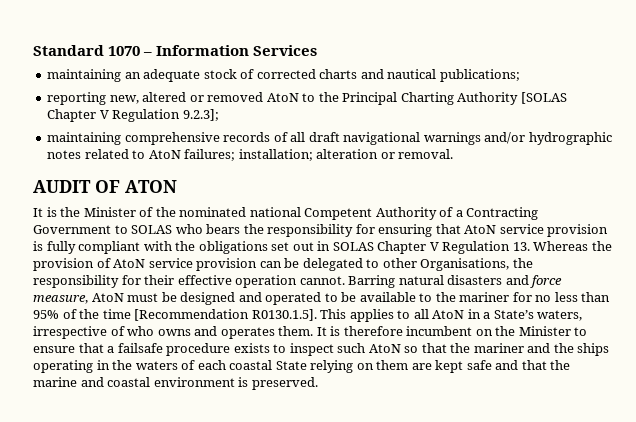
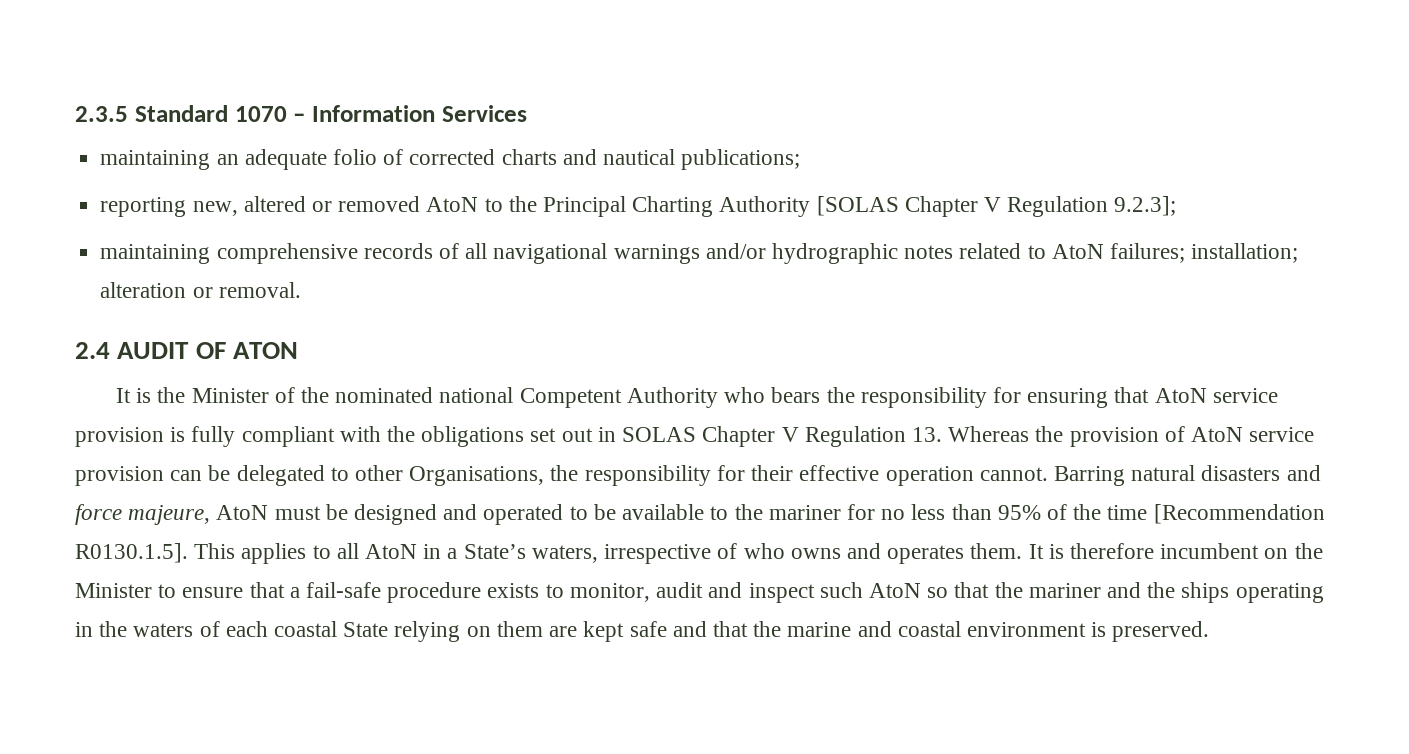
(33, 50) none -> [75,106,128,122] 2.3.5
[203,69,237,79] stock -> [332,149,377,165] folio
[308,132,340,142] draft -> (488, 251) none
(454, 154) none -> [75,342,110,359] 2.4
[439,207,539,220] [33,225,173,234] of a Contracting Government to SOLAS -> (718, 397) none
[33,295,88,304] measure, -> [128,505,211,525] majeure,
[117,343,163,353] failsafe -> [306,582,382,598] fail-safe
(287, 348) none -> [569,582,743,602] monitor, audit and

